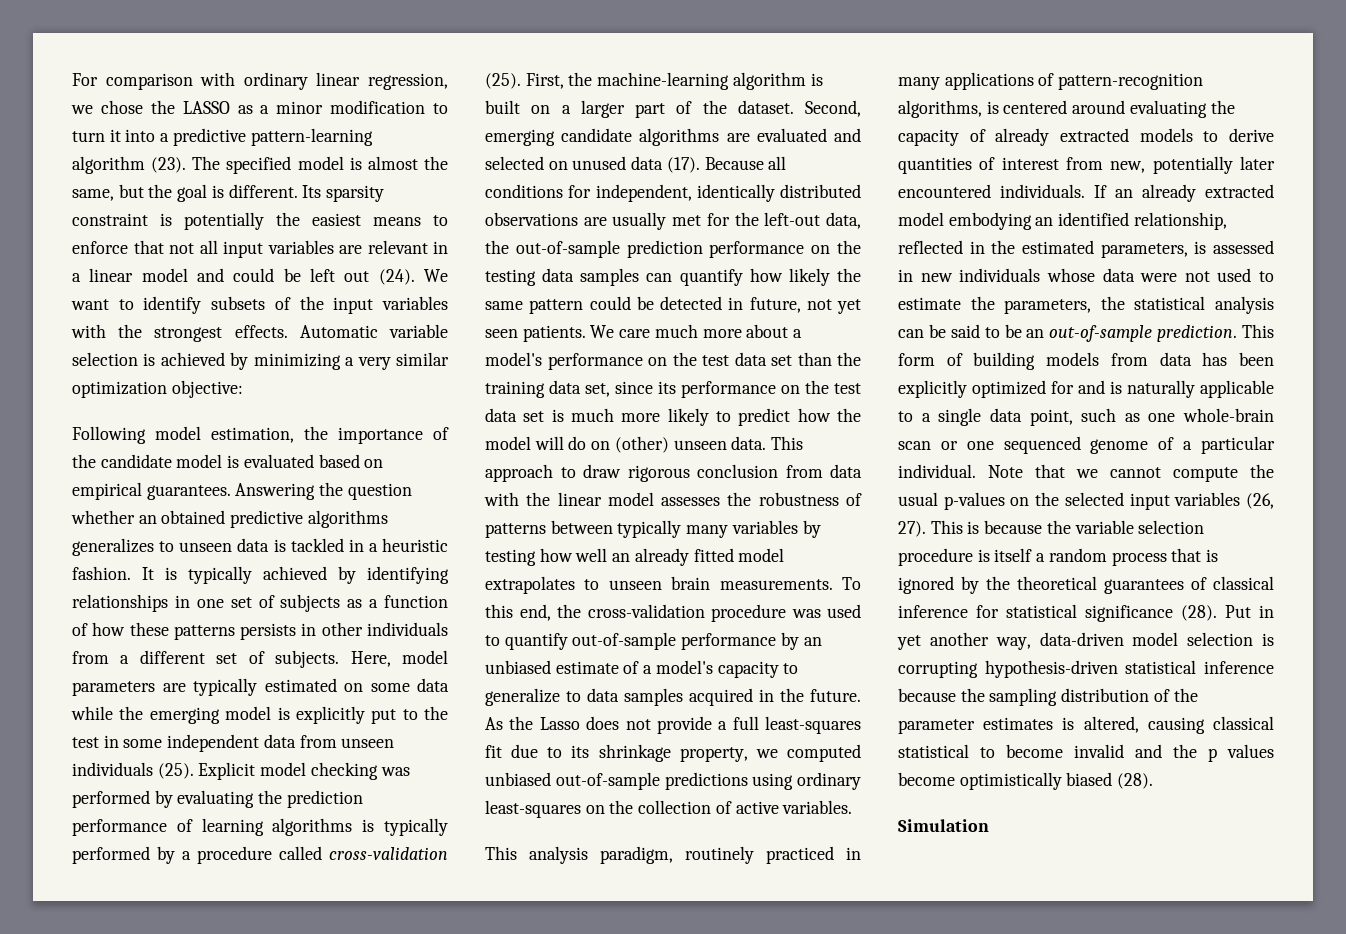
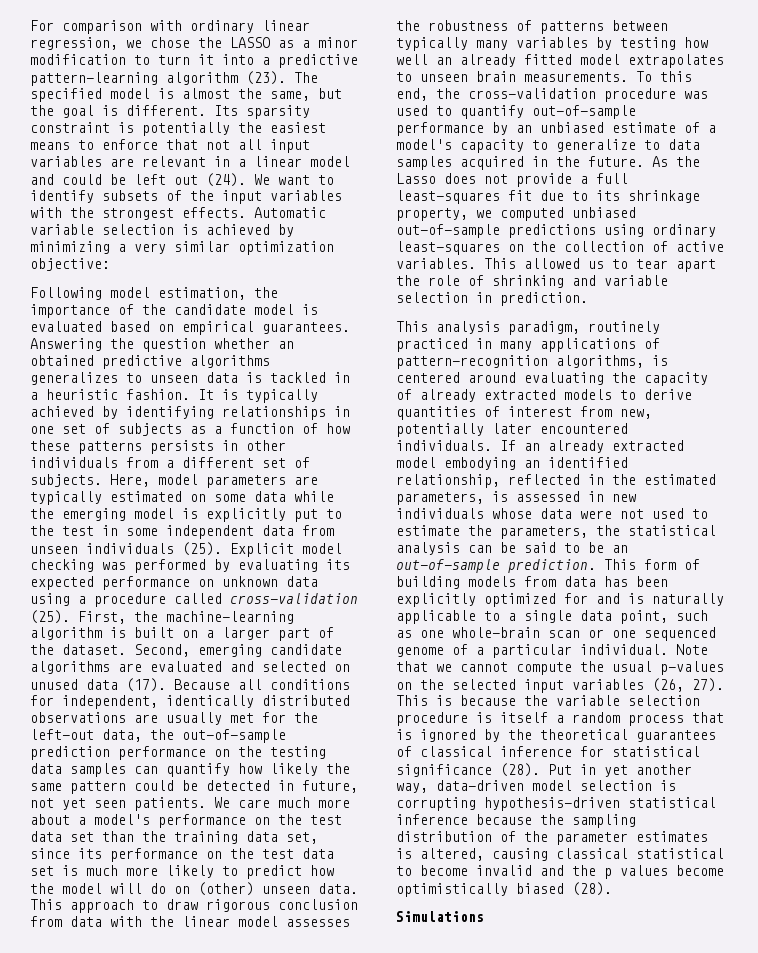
[258,790,363,808] [72,818,448,836] [72,846,175,864] the prediction performance of learning algorithms is typically performed by -> [326,559,350,570] [30,576,318,590] [30,593,70,606] its expected performance on unknown data using
(853, 807) none -> [484,258,716,272] [396,275,668,288] [396,292,588,306] This allowed us to tear apart the role of shrinking and variable selection in prediction.
[898,819,989,832] Simulation -> [396,911,484,922] Simulations

